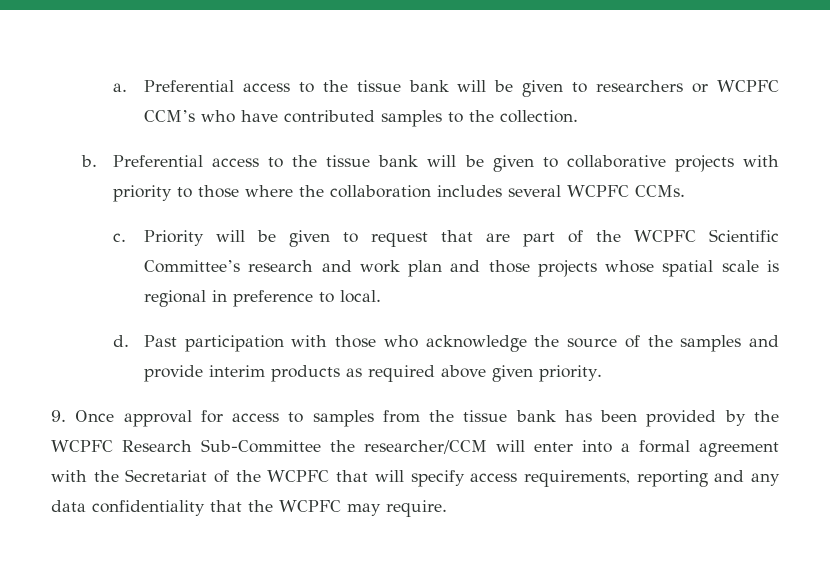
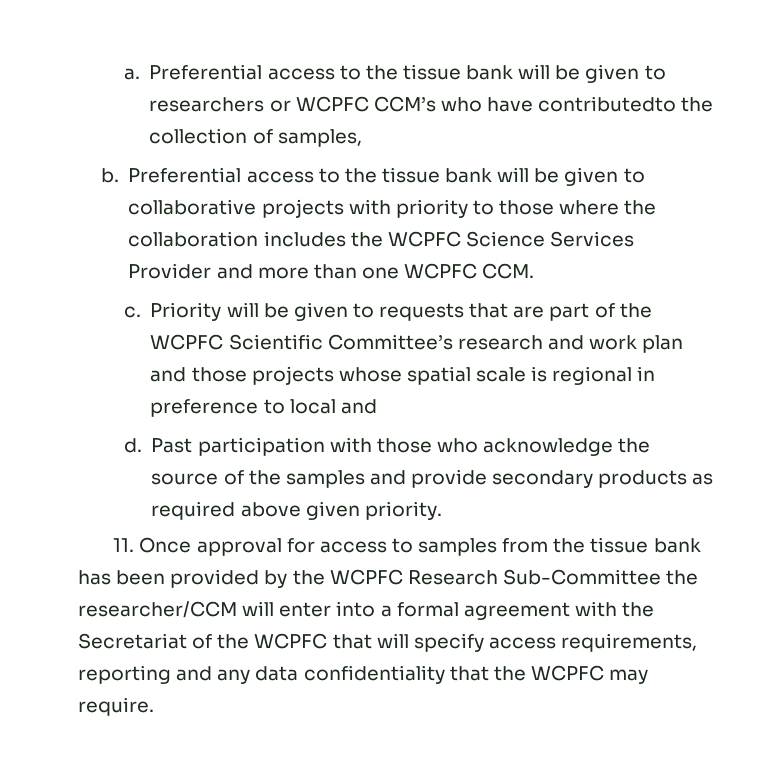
[283,110,578,127] contributed samples to the collection. -> [538,96,714,112] [149,128,362,147] contributedto the collection of samples,
[507,185,685,197] several WCPFC CCMs. -> [350,231,635,247] [128,263,535,279] the WCPFC Science Services Provider and more than one WCPFC CCM.
[370,232,428,247] request -> [379,303,465,321] requests
[339,290,381,303] local. -> [289,399,377,414] local and
[208,365,265,377] interim -> [492,470,594,488] secondary
[51,410,66,422] 9. -> [113,538,135,552] 11.

